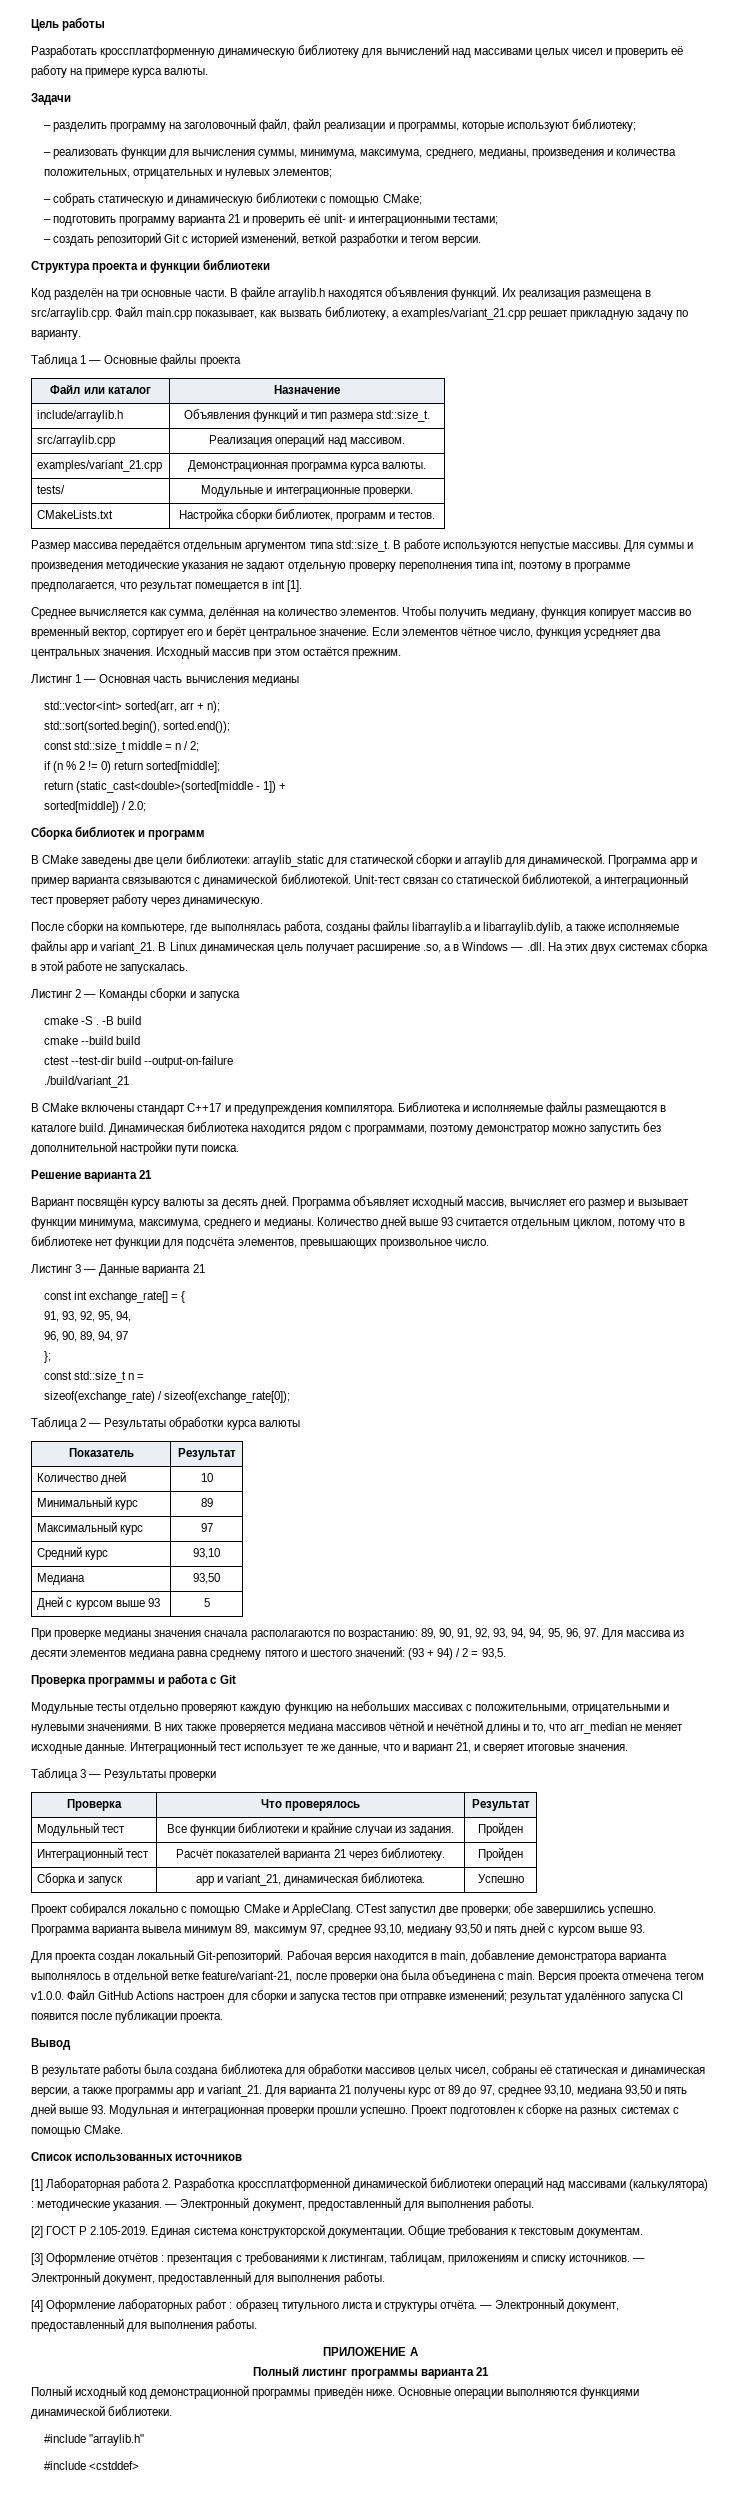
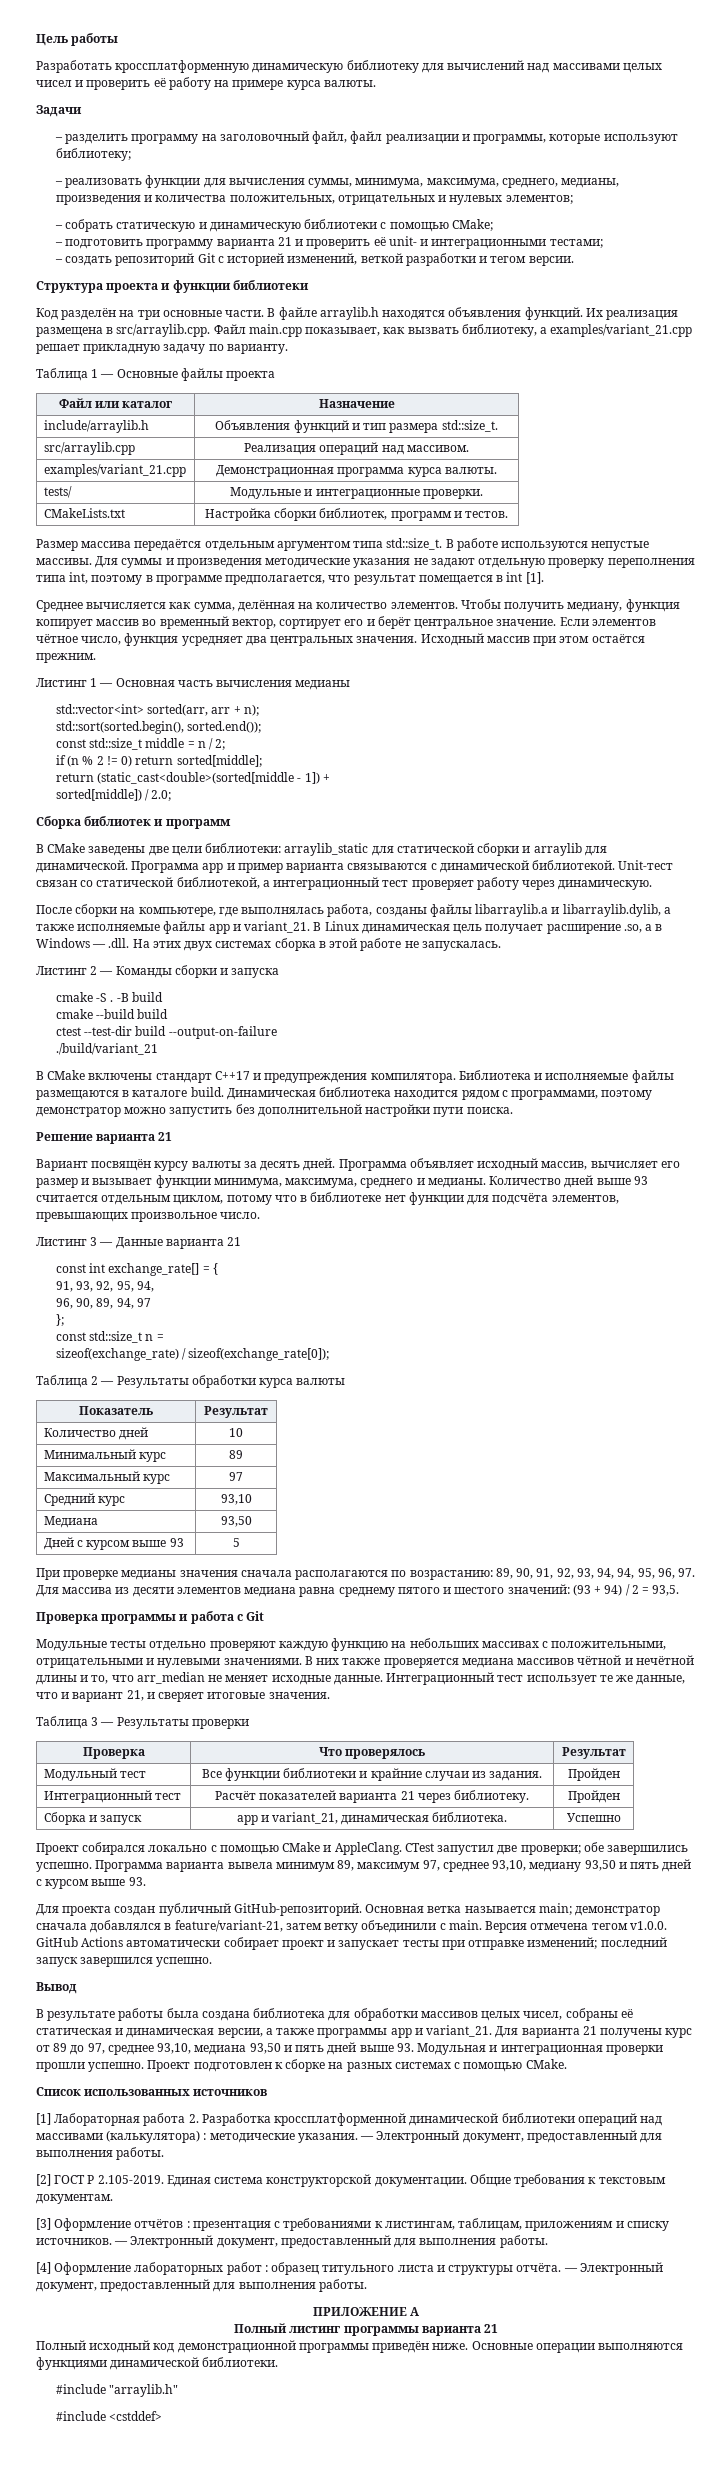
[137,1949,668,1963] [31,1969,496,1983] локальный Git-репозиторий. Рабочая версия находится в main, добавление демонстратора варианта выполнялось в отдельной ветке feature/variant-21, после проверки она была объединена -> [158,1903,661,1916] [36,1920,437,1933] публичный GitHub-репозиторий. Основная ветка называется main; демонстратор сначала добавлялся в feature/variant-21, затем ветку объединили
[579,1973,621,1983] проекта -> (528, 1927) none
[67,1989,96,2000] Файл -> (667, 1925) none
[177,1989,683,2003] [31,2010,224,2023] настроен для сборки и запуска тестов при отправке изменений; результат удалённого запуска CI появится после публикации проекта. -> [126,1937,667,1950] [36,1957,213,1967] автоматически собирает проект и запускает тесты при отправке изменений; последний запуск завершился успешно.

